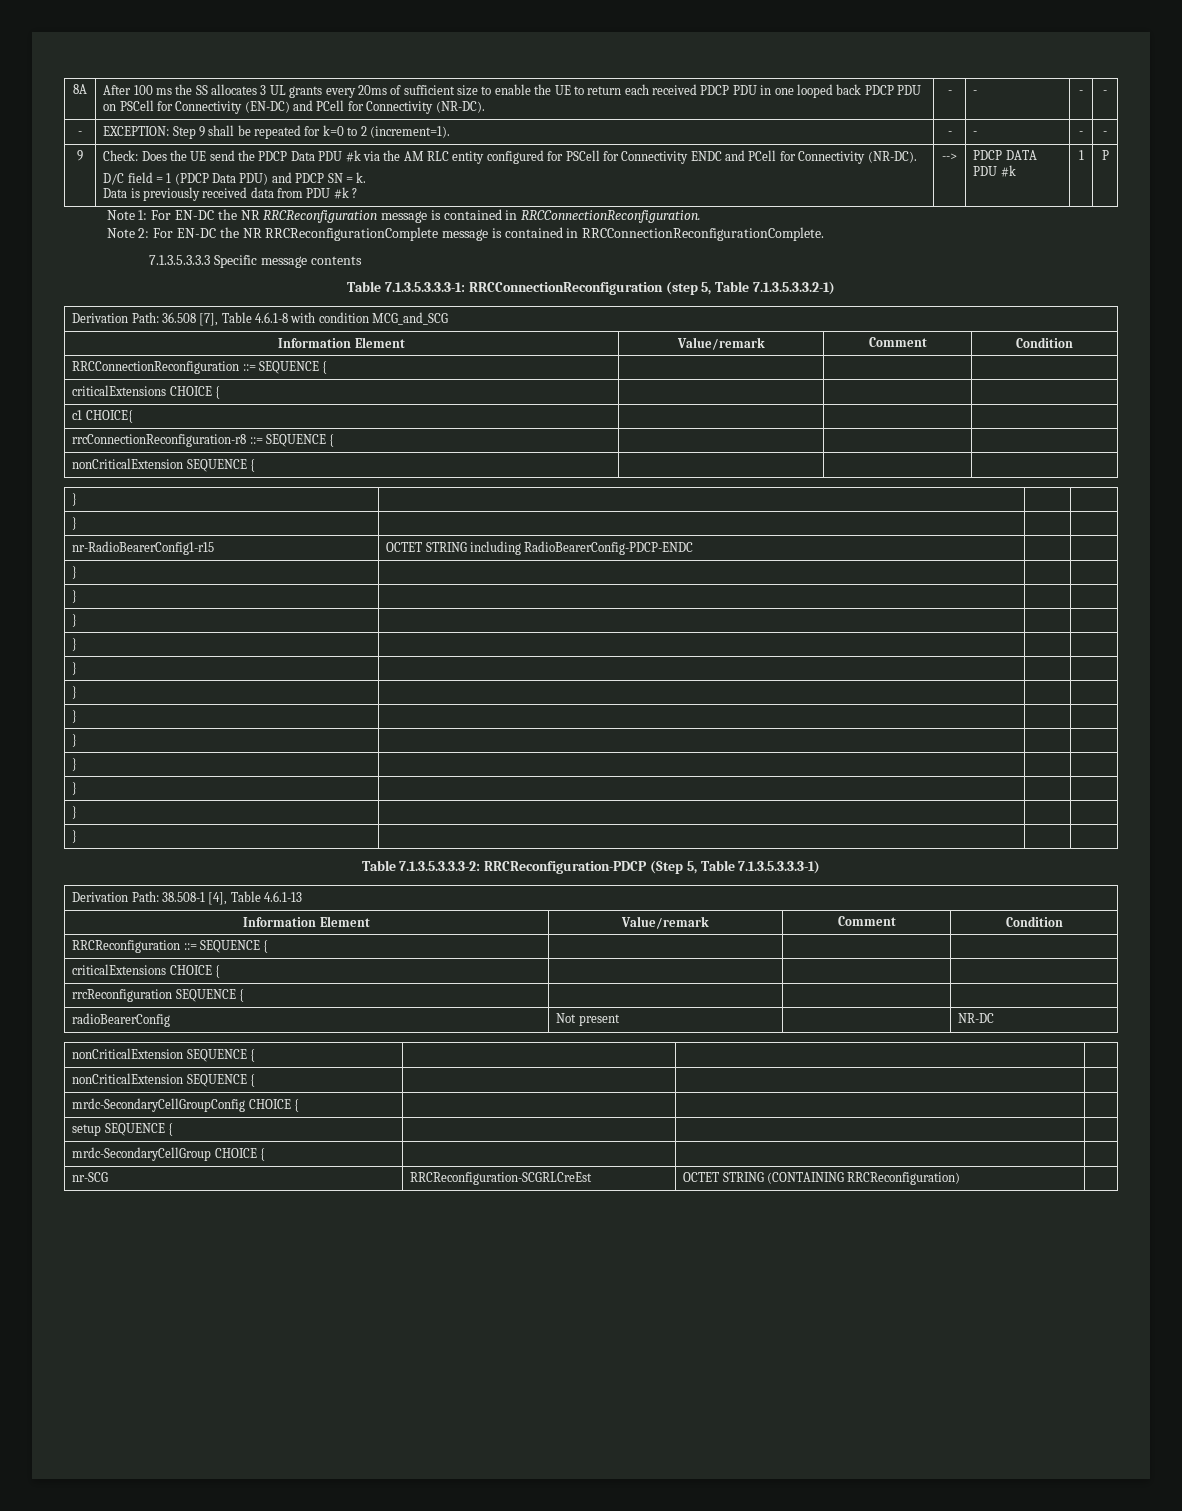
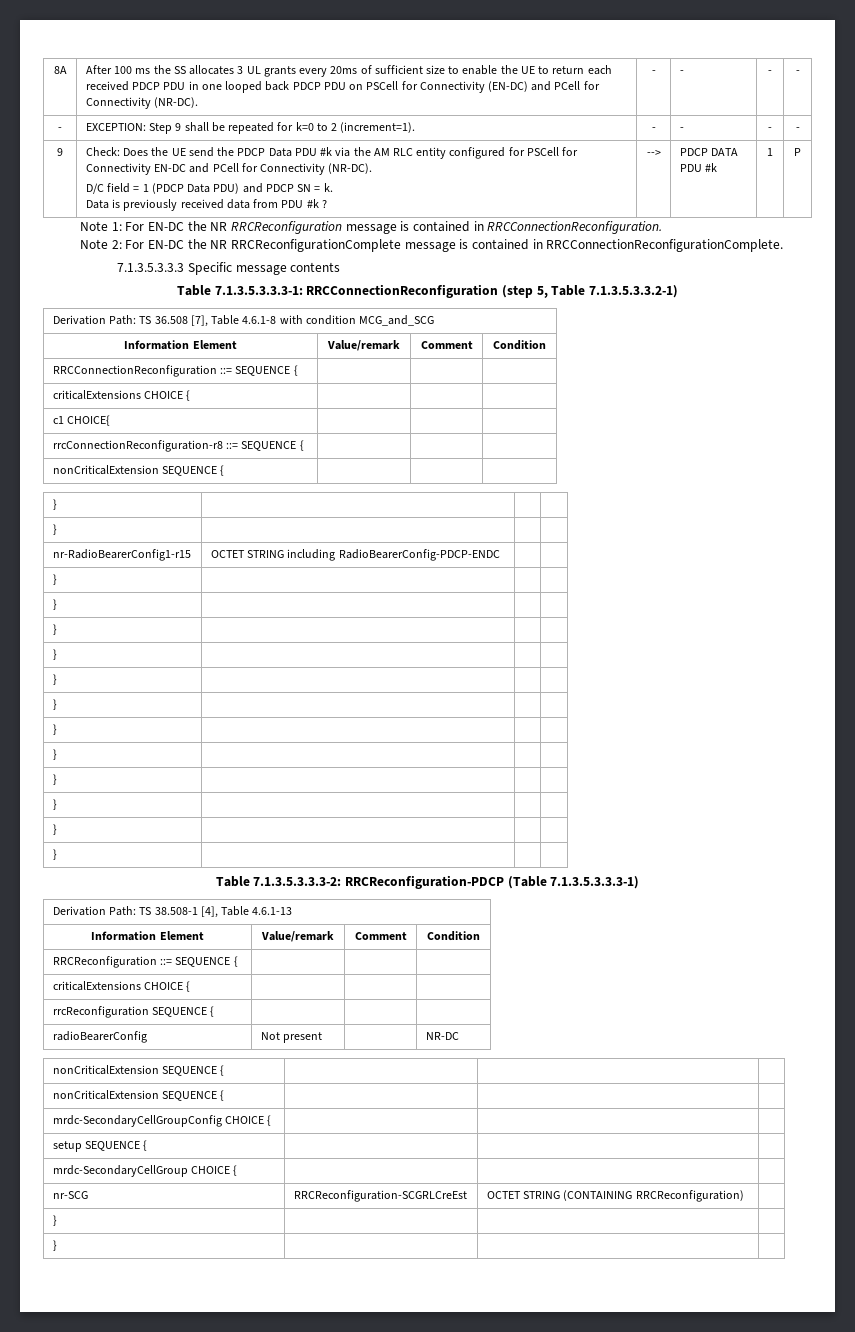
[690,151,722,161] ENDC -> [154,164,187,172] EN-DC
(159, 317) none -> [139,316,152,324] TS
[649,860,735,874] (Step 5, Table -> [507,876,547,889] (Table
(159, 896) none -> [139,907,152,915] TS
(961, 1178) none -> [52,1215,57,1226] [52,1240,57,1251] // } | | | // } | | |

